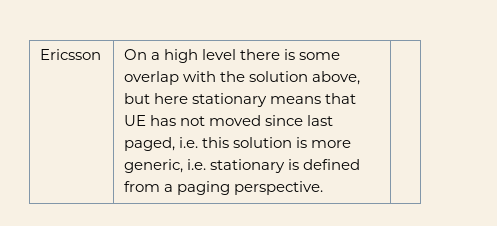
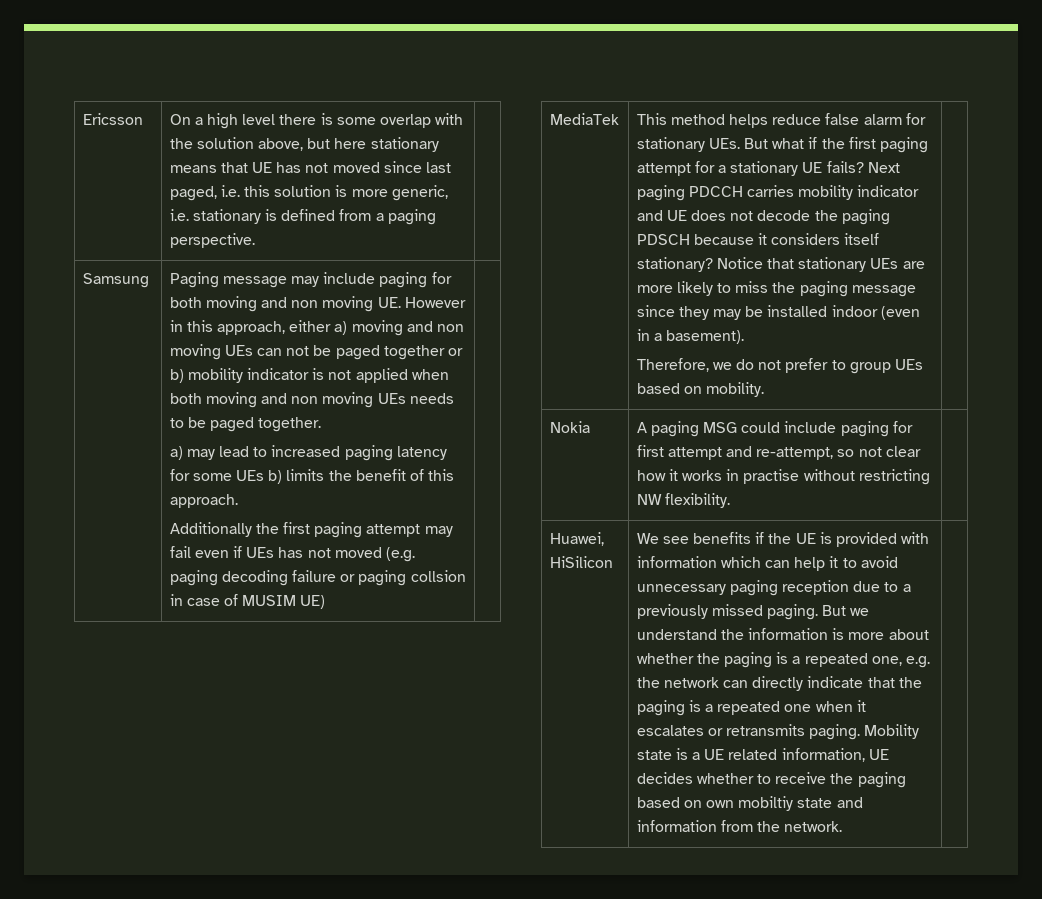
(324, 188) none -> [82,273,149,288] [169,272,452,288] [169,296,466,312] [169,320,464,336] [169,344,463,360] [169,368,449,383] [169,392,454,408] [169,417,322,432] [169,445,447,461] [169,469,455,484] [169,494,238,508] [169,522,453,538] [169,546,415,562] [169,570,466,586] [169,594,326,609] [549,113,619,125] [636,113,926,128] [636,137,928,153] [636,161,900,176] [636,185,920,201] [636,209,890,225] [636,233,880,245] [636,257,925,272] [636,281,916,297] [636,305,920,320] [636,329,744,344] [636,358,923,374] [636,382,764,397] [549,421,590,433] [636,421,913,437] [636,445,921,460] [636,469,930,485] [636,493,730,508] [549,532,604,546] [549,556,613,568] [636,532,930,547] [636,556,898,571] [636,580,911,596] [636,604,870,620] [636,628,929,640] [636,652,930,668] [636,676,922,691] [636,700,866,716] [636,724,920,740] [636,748,889,762] [636,772,906,788] [636,796,863,811] [636,820,843,832] // Samsung | Paging message may include paging for both moving and non moving UE. However in this approach, either a) moving and non moving UEs can not be paged together or b) mobility indicator is not applied when both moving and non moving UEs needs to be paged together. // a) may lead to increased paging latency for some UEs b) limits the benefit of this approach. // Additionally the first paging attempt may fail even if UEs has not moved (e.g. paging decoding failure or paging collsion in case of MUSIM UE) | // MediaTek | This method helps reduce false alarm for stationary UEs. But what if the first paging attempt for a stationary UE fails? Next paging PDCCH carries mobility indicator and UE does not decode the paging PDSCH because it considers itself stationary? Notice that stationary UEs are more likely to miss the paging message since they may be installed indoor (even in a basement). // Therefore, we do not prefer to group UEs based on mobility. | // Nokia | A paging MSG could include paging for first attempt and re-attempt, so not clear how it works in practise without restricting NW flexibility. | // Huawei, HiSilicon | We see benefits if the UE is provided with information which can help it to avoid unnecessary paging reception due to a previously missed paging. But we understand the information is more about whether the paging is a repeated one, e.g. the network can directly indicate that the paging is a repeated one when it escalates or retransmits paging. Mobility state is a UE related information, UE decides whether to receive the paging based on own mobiltiy state and information from the network. |

